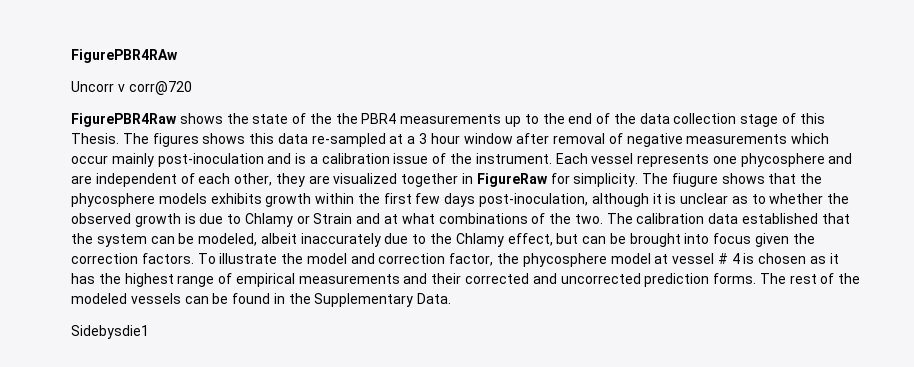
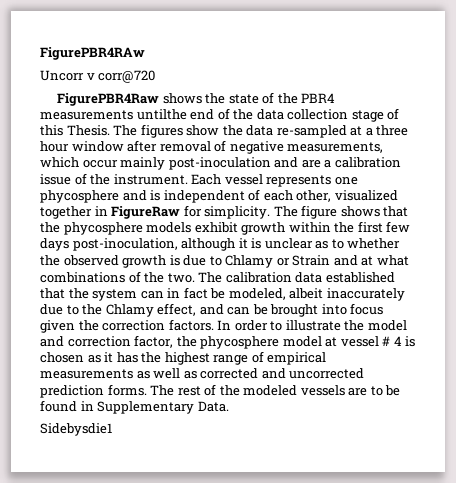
[335,113,358,124] the -> (298, 98) none
[505,113,565,127] up to the -> [136,109,187,120] untilthe
[202,133,275,144] shows this -> [186,125,243,136] show the
[419,133,428,144] 3 -> [376,125,409,136] three
[686,134,788,144] measurements -> [287,142,384,153] measurements,
[295,153,307,164] is -> [301,160,321,168] are
[71,175,92,184] are -> [150,190,161,201] is
[275,173,330,187] they are -> (332, 196) none
[671,173,718,187] fiugure -> [301,205,338,219] figure
[210,193,262,204] exhibits -> [194,222,238,233] exhibit
(175, 240) none -> [167,287,208,299] in fact
[556,233,579,244] but -> [199,304,224,315] and
[197,253,216,264] To -> [217,320,283,331] In order to
[403,273,462,284] and their -> [136,368,197,379] as well as
[184,296,209,304] can -> [348,386,383,396] are to
[288,293,311,304] the -> (94, 406) none

